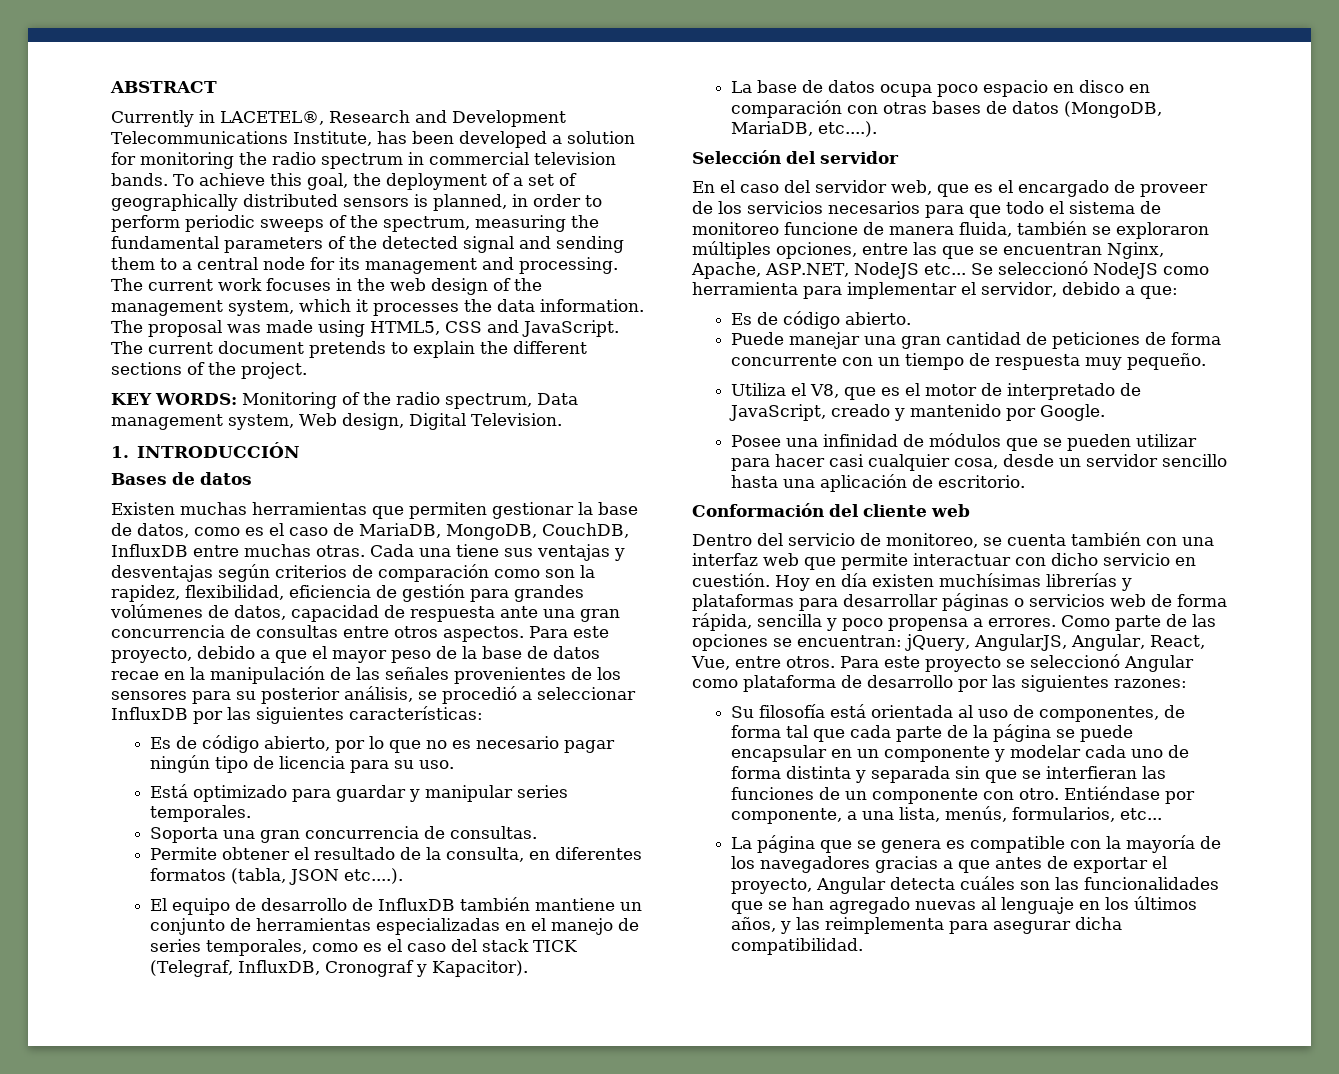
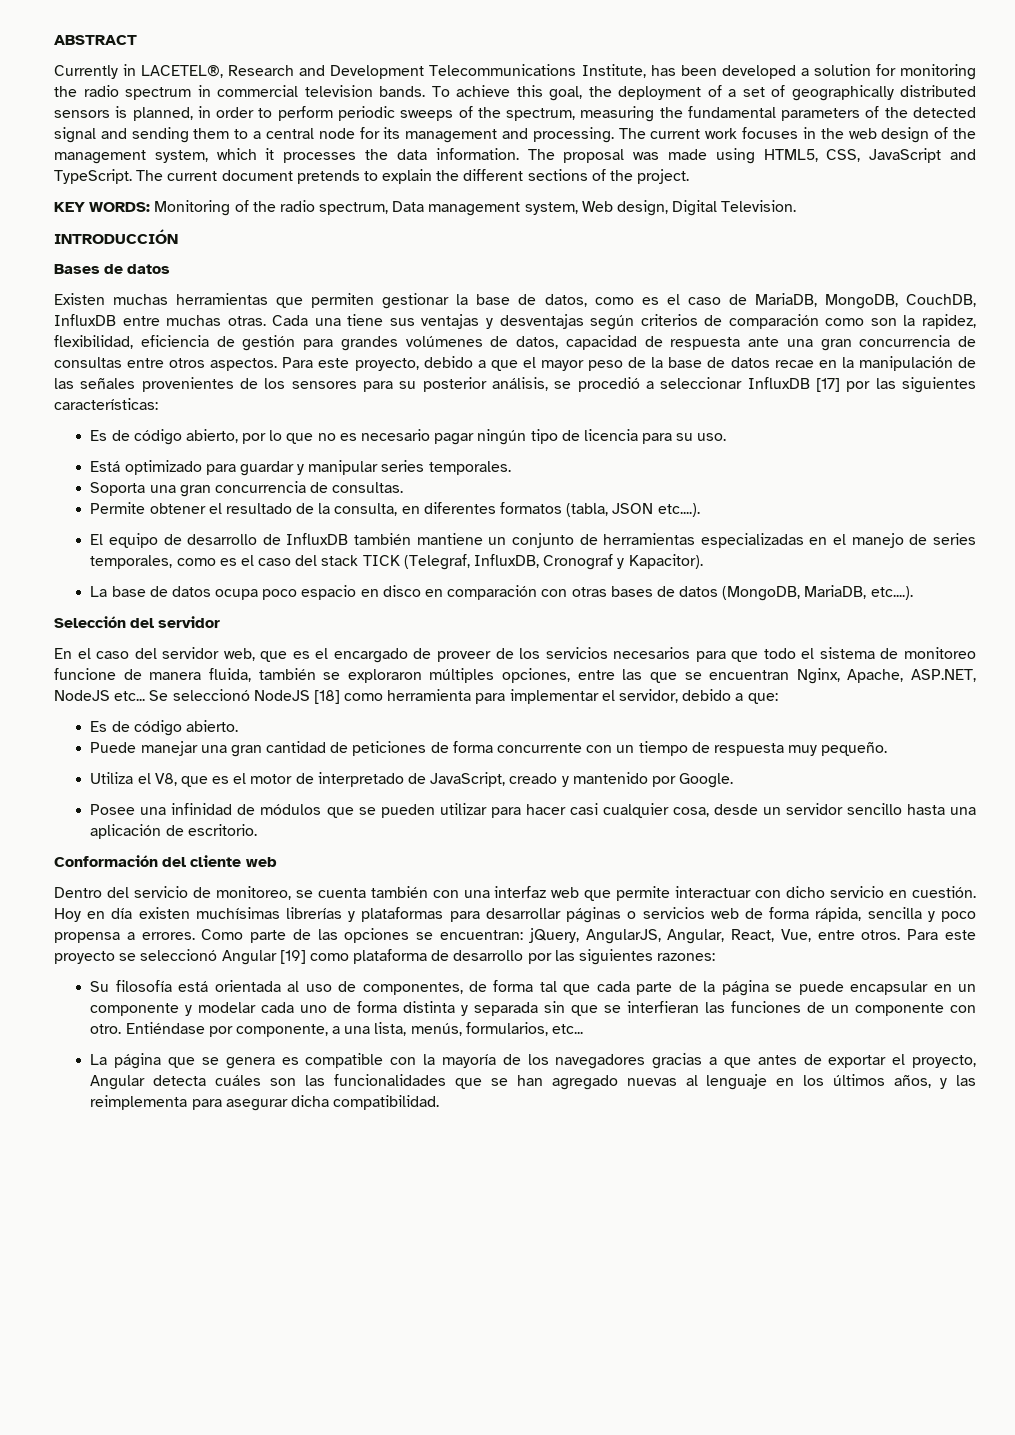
[445,320,619,337] CSS and JavaScript. -> [826,148,976,163] [54,169,132,184] CSS, JavaScript and TypeScript.
[111,446,129,458] 1. -> (797, 206) none
(188, 713) none -> [816,378,841,392] [17]
(1158, 270) none -> [313,690,340,704] [18]
(1194, 663) none -> [279,950,306,964] [19]

